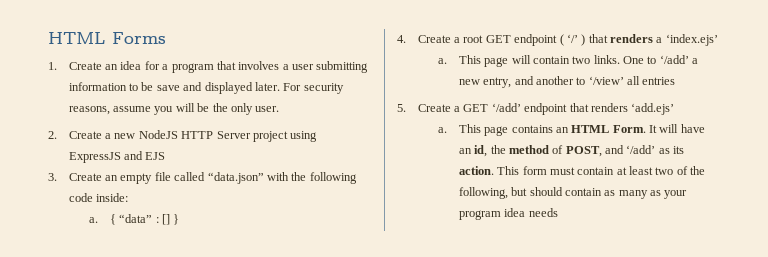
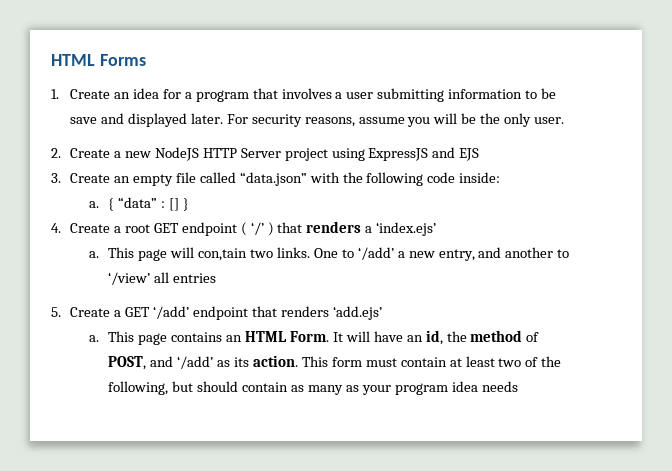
[532,56,570,64] contain -> [198,248,248,261] con,tain

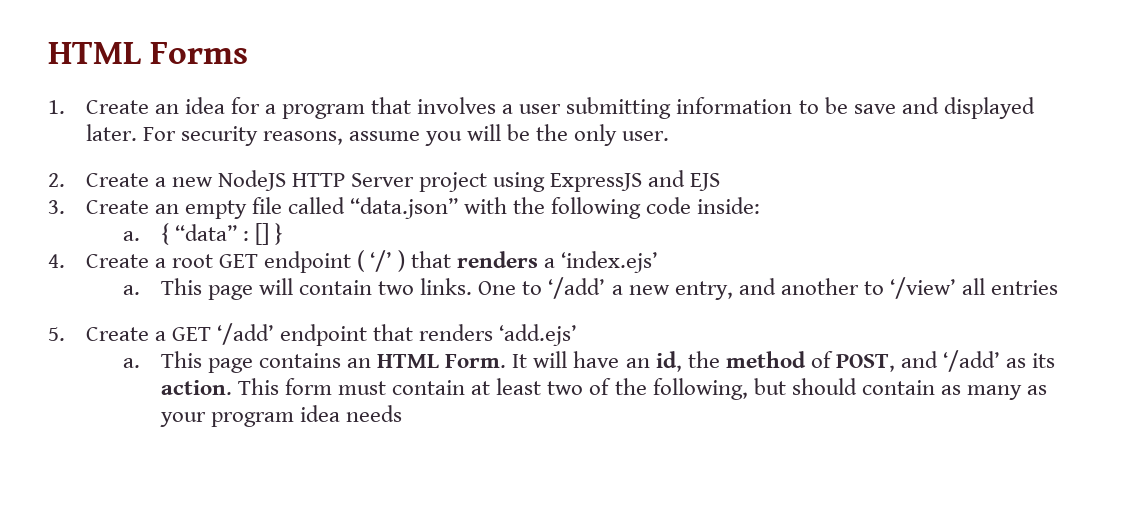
[198,248,248,261] con,tain -> [299,280,373,295] contain

